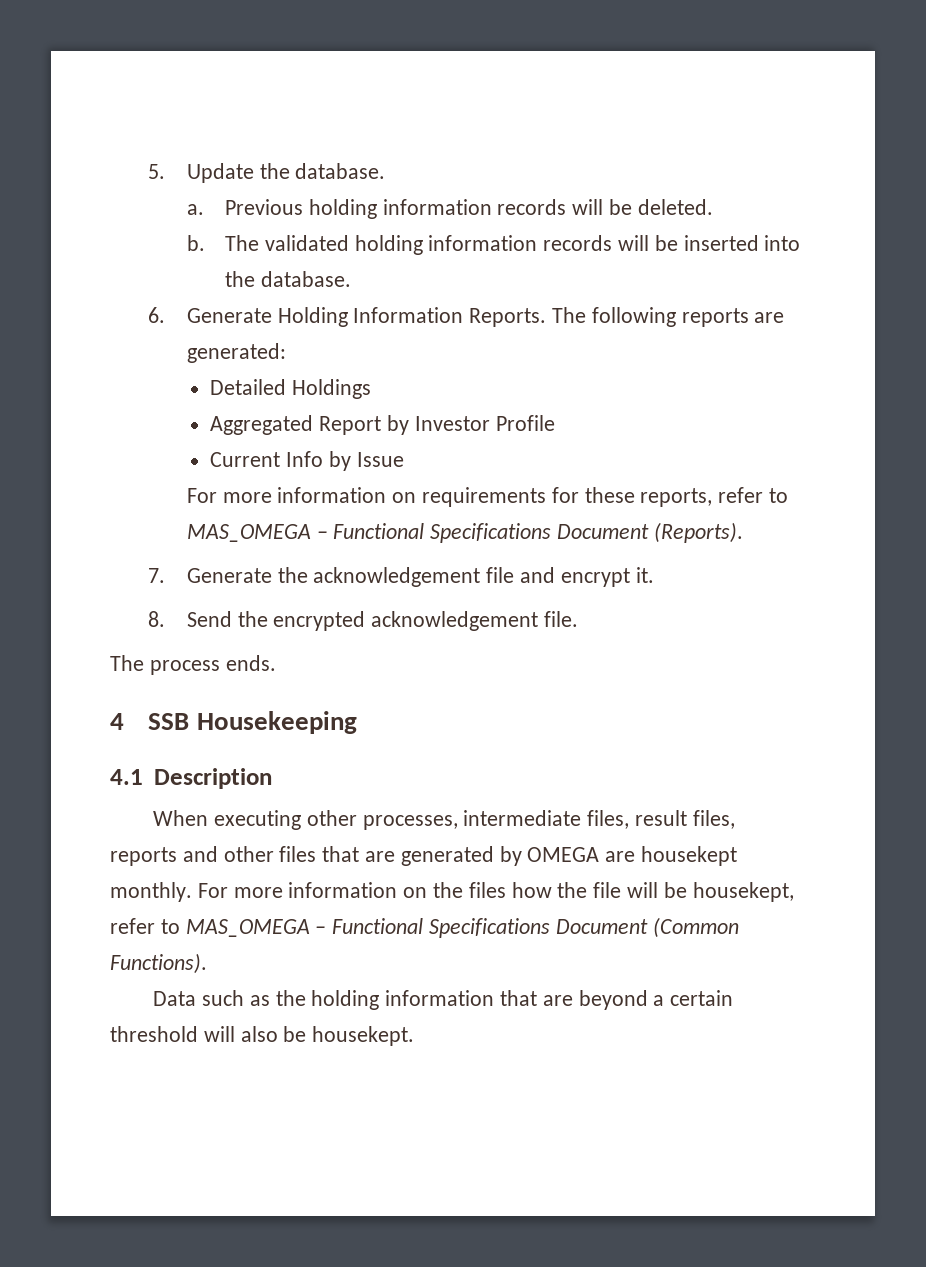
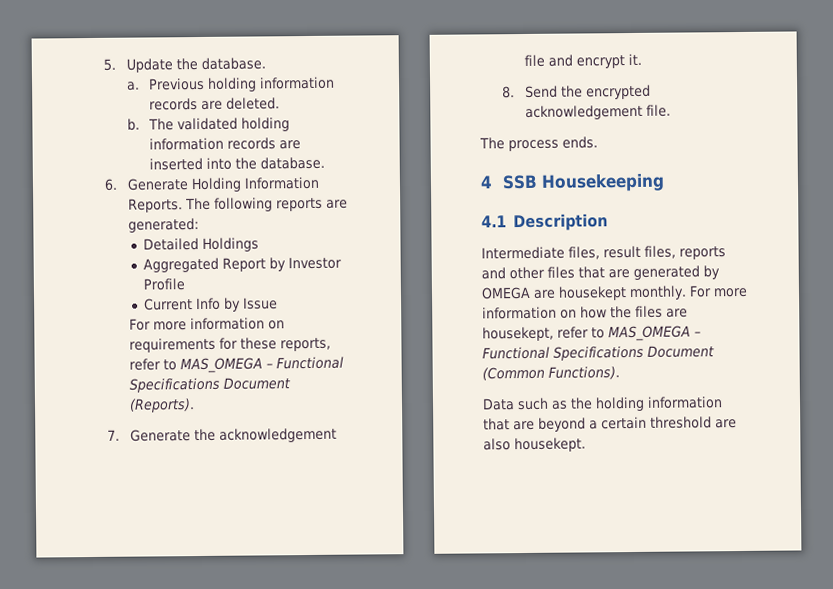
[572,199,633,215] will be -> [201,100,224,110] are
[618,235,678,251] will be -> [279,140,302,150] are
[153,810,582,830] When executing other processes, intermediate -> [481,246,565,260] Intermediate
(428, 892) none -> [580,306,607,319] how
[511,882,687,898] how the file will be -> [666,308,688,318] are
[203,1026,307,1042] will also be -> [715,419,737,429] [483,438,511,451] are also

